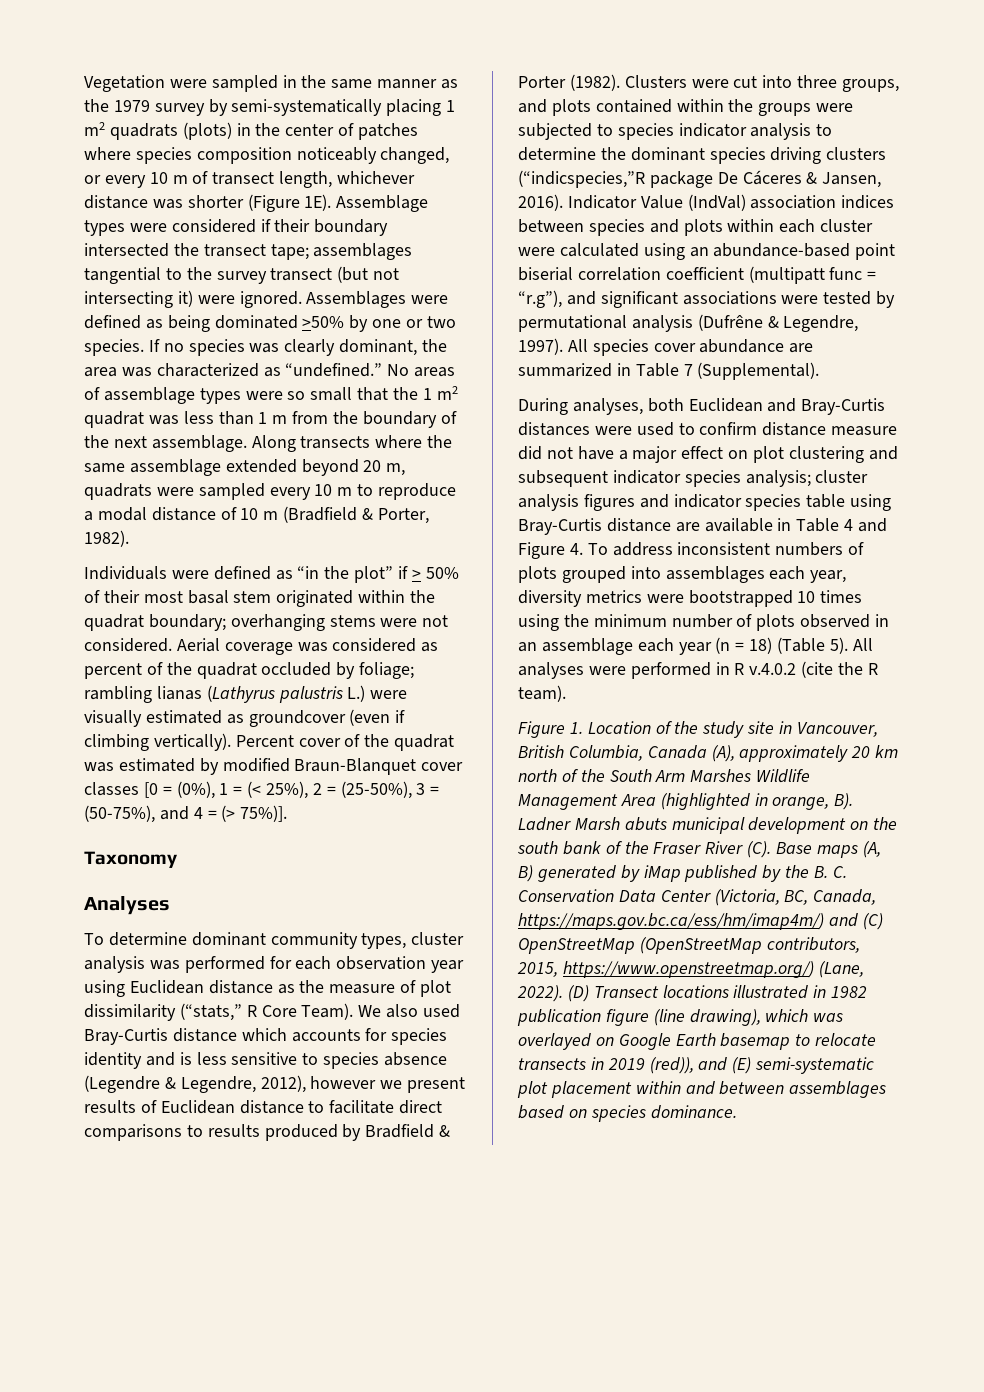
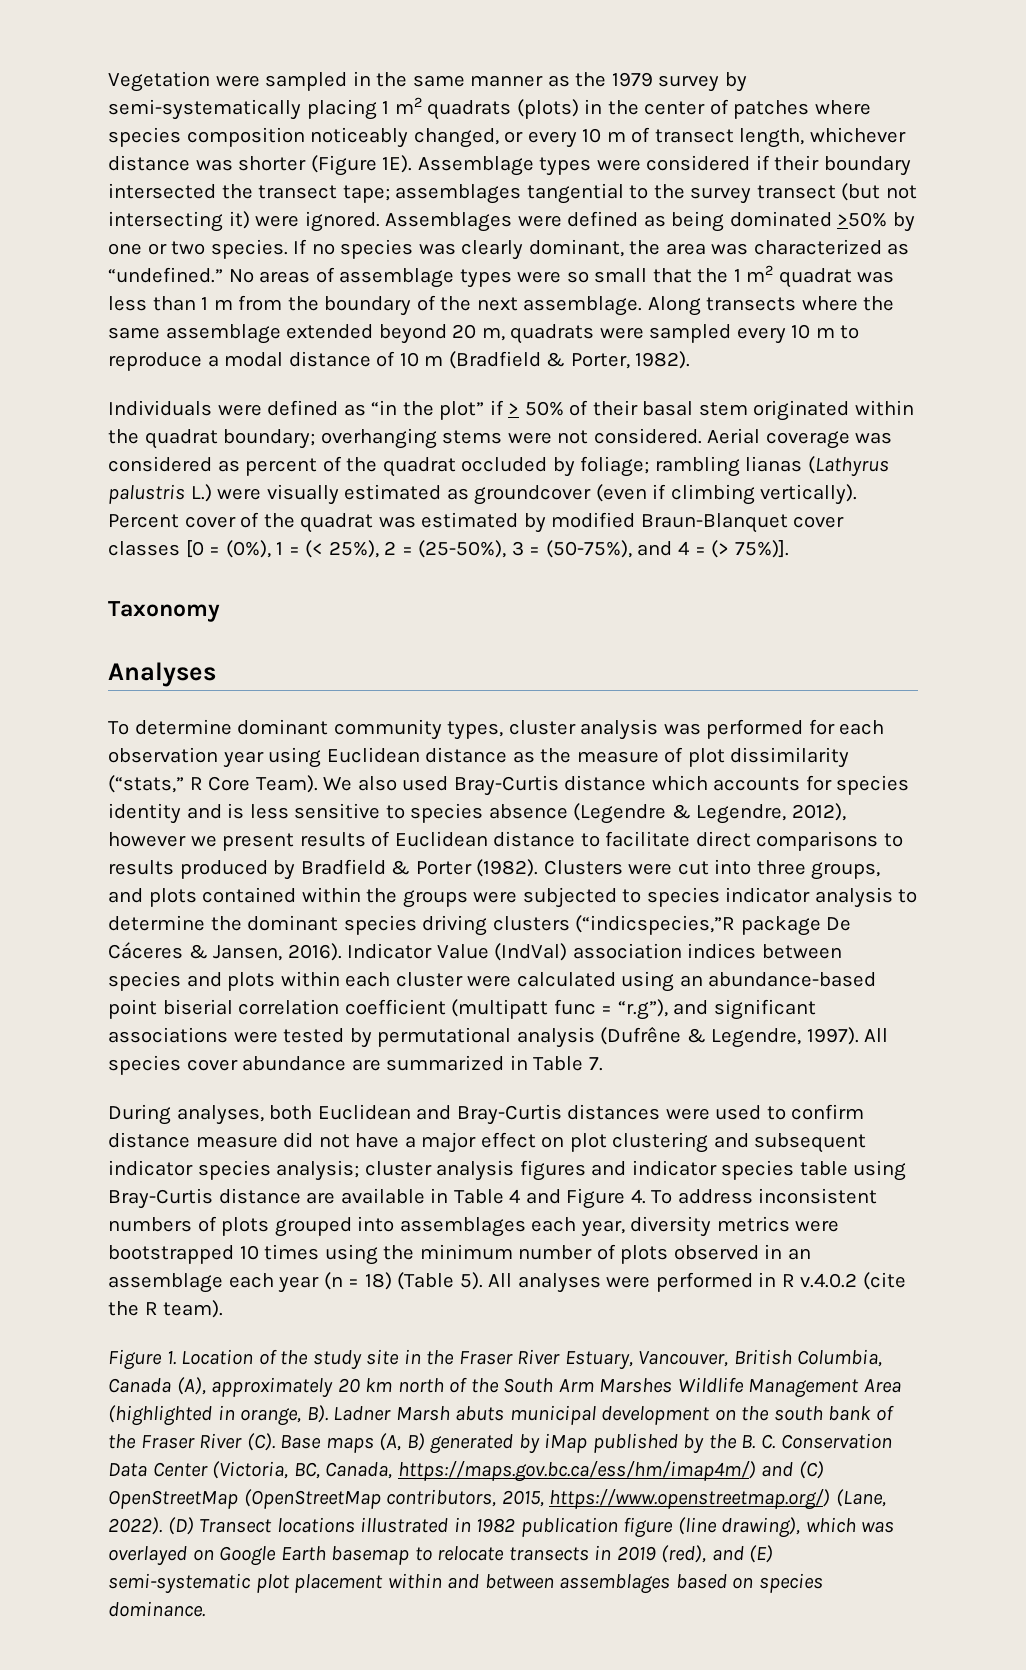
[143,591,183,603] most -> (638, 408) none
[683,362,820,380] 7 (Supplemental). -> [588,1057,603,1071] 7.
(793, 727) none -> [426,1349,633,1370] the Fraser River Estuary,
[649,1057,694,1074] (red)), -> [661,1545,707,1563] (red),

